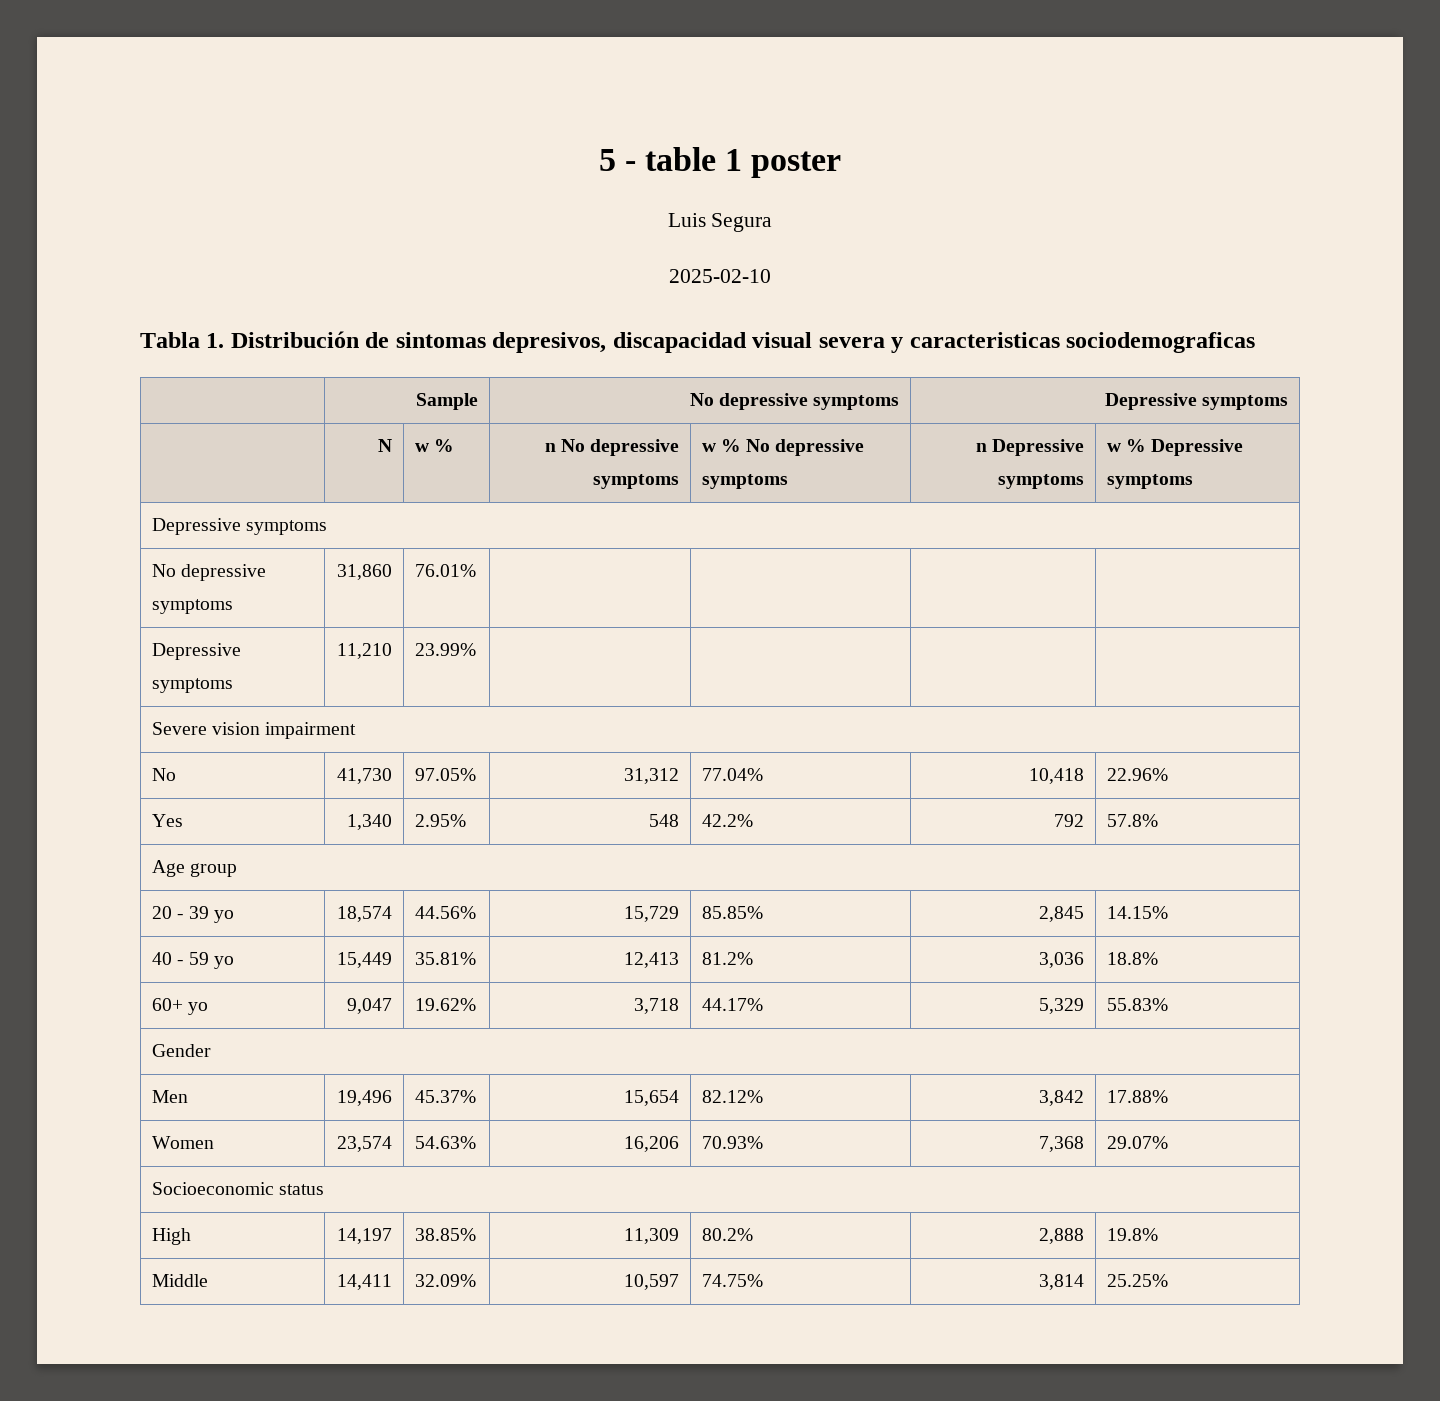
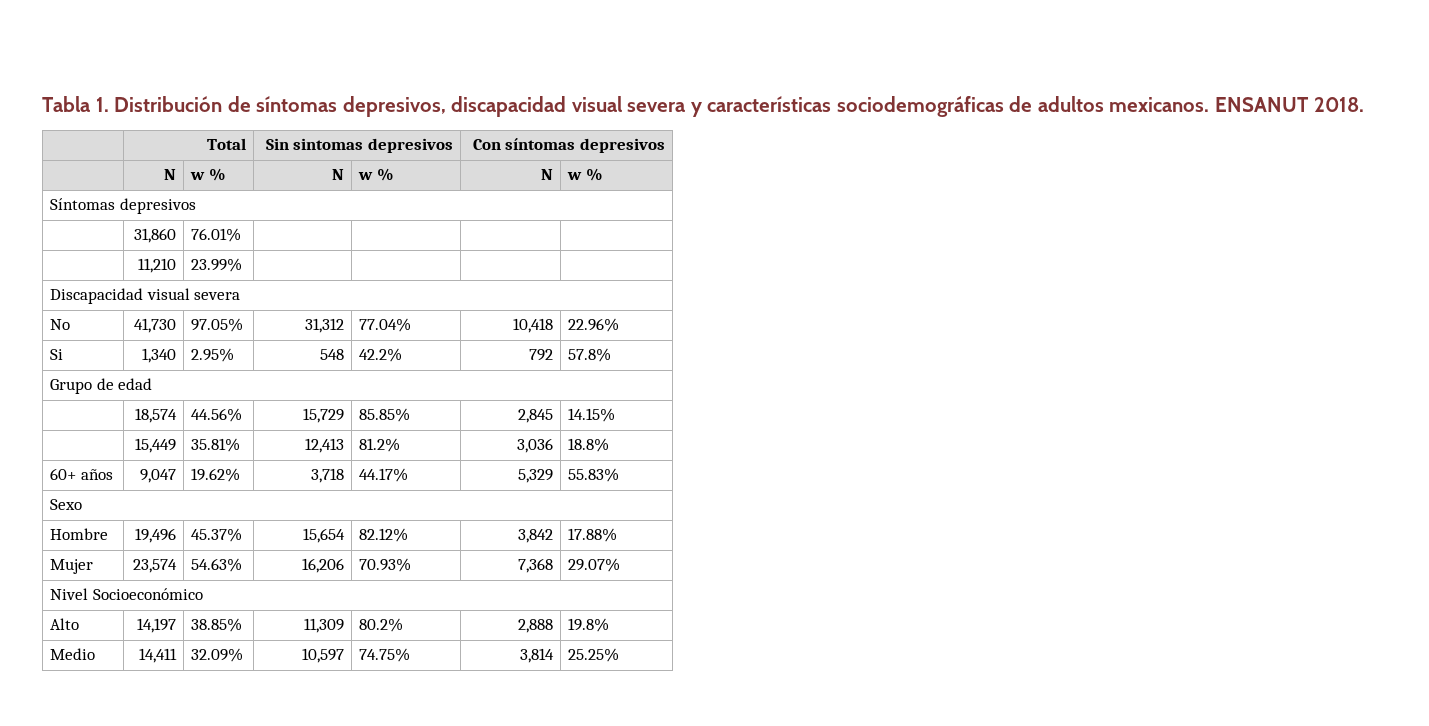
[598,147,842,178] [667,213,773,232] [669,269,771,283] 5 - table 1 poster // Luis Segura // 2025-02-10 // -> (42, 104) none
[395,332,486,348] sintomas -> [256,96,338,112] síntomas
[909,332,1256,353] [416,393,479,410] [689,393,900,410] [1105,393,1289,410] [378,439,393,452] [414,439,454,452] [544,439,680,456] [593,474,680,489] [701,439,865,456] [701,474,788,489] [976,439,1085,456] [998,474,1085,489] [1106,439,1244,456] [1106,474,1193,489] [151,518,327,535] [151,564,266,581] [151,599,233,614] caracteristicas sociodemograficas // | Sample | No depressive symptoms | Depressive symptoms // | N | w % | n No depressive symptoms | w % No depressive symptoms | n Depressive symptoms | w % Depressive symptoms // Depressive symptoms // No depressive symptoms -> [707,96,1364,117] [206,138,246,150] [265,138,453,153] [472,138,665,153] [163,169,176,180] [190,168,226,181] [331,169,344,180] [358,168,394,181] [540,169,553,180] [567,168,603,181] [50,198,196,214] características sociodemográficas de adultos mexicanos. ENSANUT 2018. // | Total | Sin sintomas depresivos | Con síntomas depresivos // | N | w % | N | w % | N | w % // Síntomas depresivos //
[151,643,241,660] [151,678,233,693] Depressive symptoms -> (242, 235) none
[151,722,357,739] Severe vision impairment -> [50,288,241,304] Discapacidad visual severa
[151,814,183,827] Yes -> [50,349,64,360] Si
[151,860,237,877] [151,906,235,923] Age group // 20 - 39 yo -> [50,378,153,394] Grupo de edad //
[151,952,235,969] 40 - 59 yo -> (616, 415) none
[187,1002,208,1015] yo -> [80,469,113,480] años
[151,1044,211,1057] [151,1090,188,1103] Gender // Men -> [50,499,83,510] [50,528,109,540] Sexo // Hombre
[151,1136,214,1149] Women -> [50,559,94,574] Mujer
[151,1182,324,1195] [151,1228,191,1245] Socioeconomic status // High -> [50,588,203,600] [50,618,80,630] Nivel Socioeconómico // Alto
[151,1274,208,1287] Middle -> [50,648,96,660] Medio

